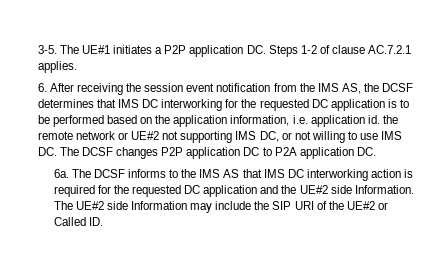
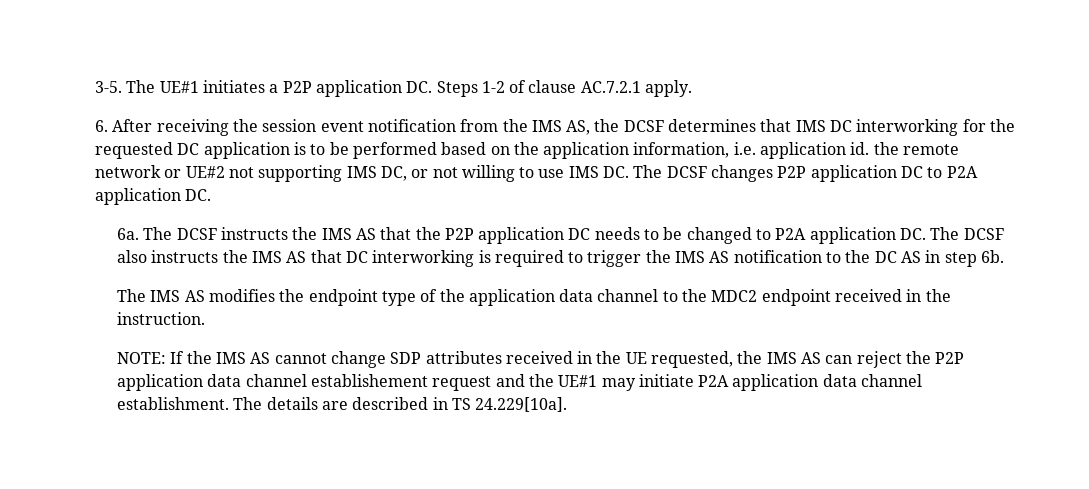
[37,61,77,73] applies. -> [645,80,693,97] apply.
[127,169,401,181] informs to the IMS AS that IMS DC interworking action -> [220,227,1004,244] [116,250,475,267] instructs the IMS AS that the P2P application DC needs to be changed to P2A application DC. The DCSF also instructs the IMS AS that DC interworking
[97,185,414,197] [53,201,388,213] [53,217,103,226] for the requested DC application and the UE#2 side Information. The UE#2 side Information may include the SIP URI of the UE#2 or Called ID. -> [568,250,1004,267] [116,289,951,306] [116,312,205,325] [116,351,965,368] [116,374,923,391] [116,397,568,412] to trigger the IMS AS notification to the DC AS in step 6b. // The IMS AS modifies the endpoint type of the application data channel to the MDC2 endpoint received in the instruction. // NOTE: If the IMS AS cannot change SDP attributes received in the UE requested, the IMS AS can reject the P2P application data channel establishement request and the UE#1 may initiate P2A application data channel establishment. The details are described in TS 24.229[10a].

